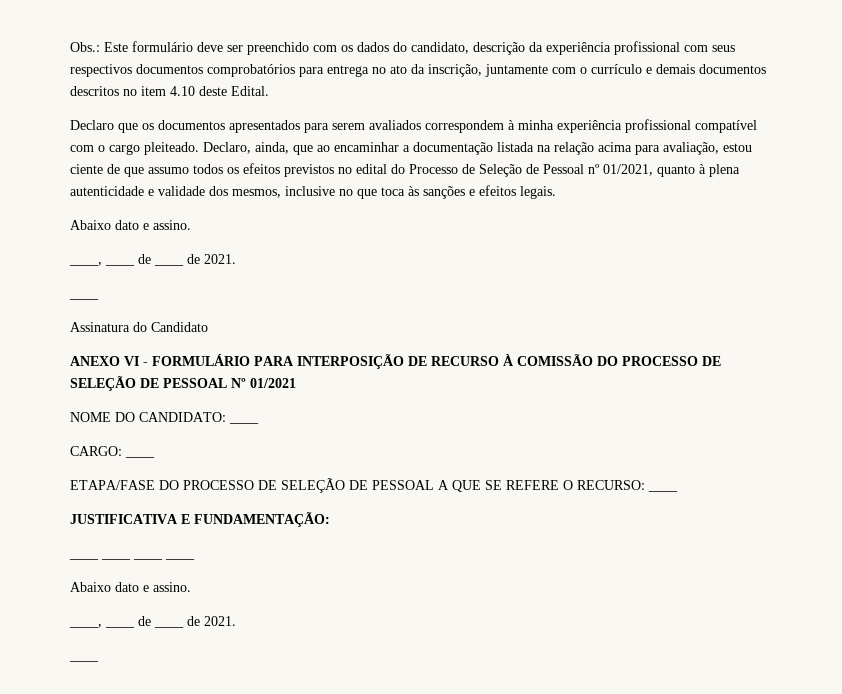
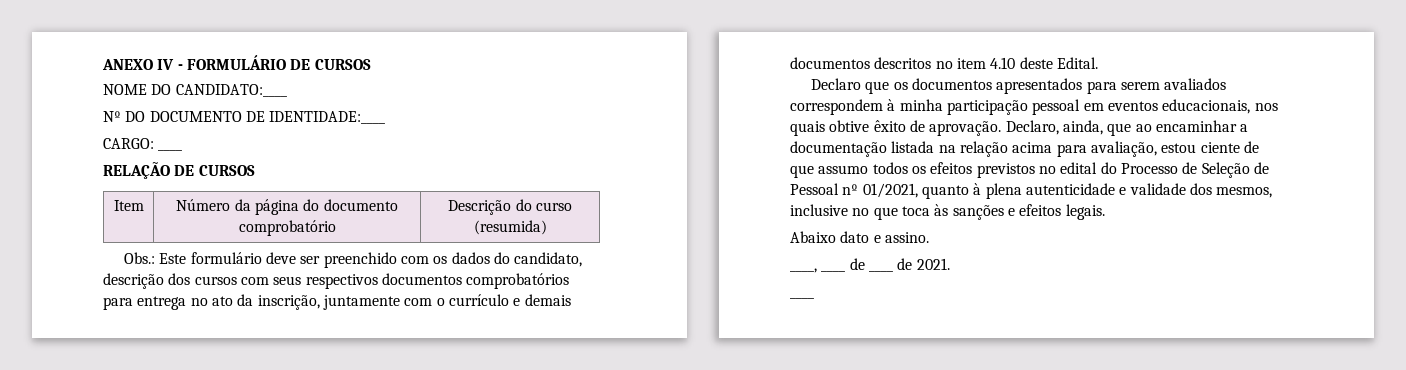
(70, 47) none -> [102,55,371,70] [103,84,287,97] [103,111,386,124] [103,138,154,149] [158,149,183,151] [103,162,255,179] [113,200,144,211] [176,199,398,215] [238,220,336,236] [448,199,572,215] [473,220,547,235] ANEXO IV - FORMULÁRIO DE CURSOS // NOME DO CANDIDATO:____ // Nº DO DOCUMENTO DE IDENTIDADE:____ // CARGO: ____ // RELAÇÃO DE CURSOS // Item | Número da página do documento comprobatório | Descrição do curso (resumida) //
[529,41,680,55] da experiência profissional -> [168,273,237,285] dos cursos
[557,119,757,133] [70,142,199,155] experiência profissional compatível com o cargo pleiteado. -> [946,99,1278,115] [790,120,1002,136] participação pessoal em eventos educacionais, nos quais obtive êxito de aprovação.
[70,322,208,332] [70,354,721,369] [70,376,296,391] [70,412,226,422] [229,422,259,424] [70,446,122,456] [125,456,155,458] [70,478,645,493] [648,490,678,492] [70,512,330,527] [69,558,195,560] [70,582,191,592] [69,624,135,628] [138,616,151,626] [154,626,184,628] [187,616,236,626] [69,660,99,662] // Assinatura do Candidato // ANEXO VI - FORMULÁRIO PARA INTERPOSIÇÃO DE RECURSO À COMISSÃO DO PROCESSO DE SELEÇÃO DE PESSOAL Nº 01/2021 // NOME DO CANDIDATO: ____ // CARGO: ____ // ETAPA/FASE DO PROCESSO DE SELEÇÃO DE PESSOAL A QUE SE REFERE O RECURSO: ____ // JUSTIFICATIVA E FUNDAMENTAÇÃO: // ____ ____ ____ ____ // Abaixo dato e assino. // ____, ____ de ____ de 2021. // ____ -> (814, 298) none

